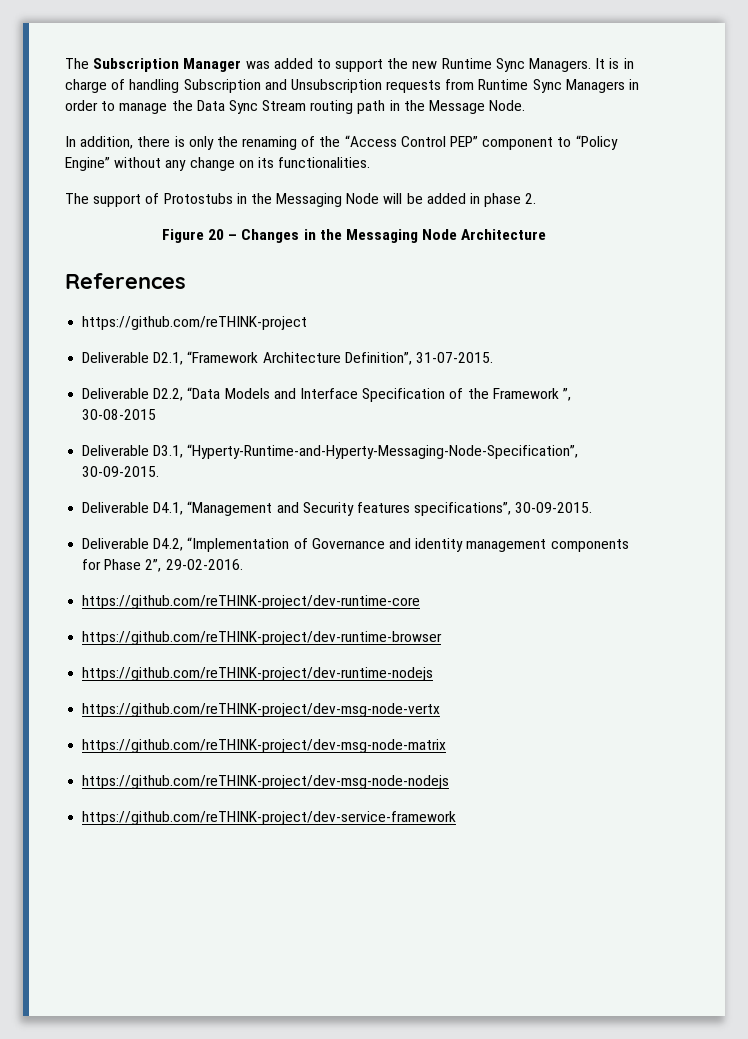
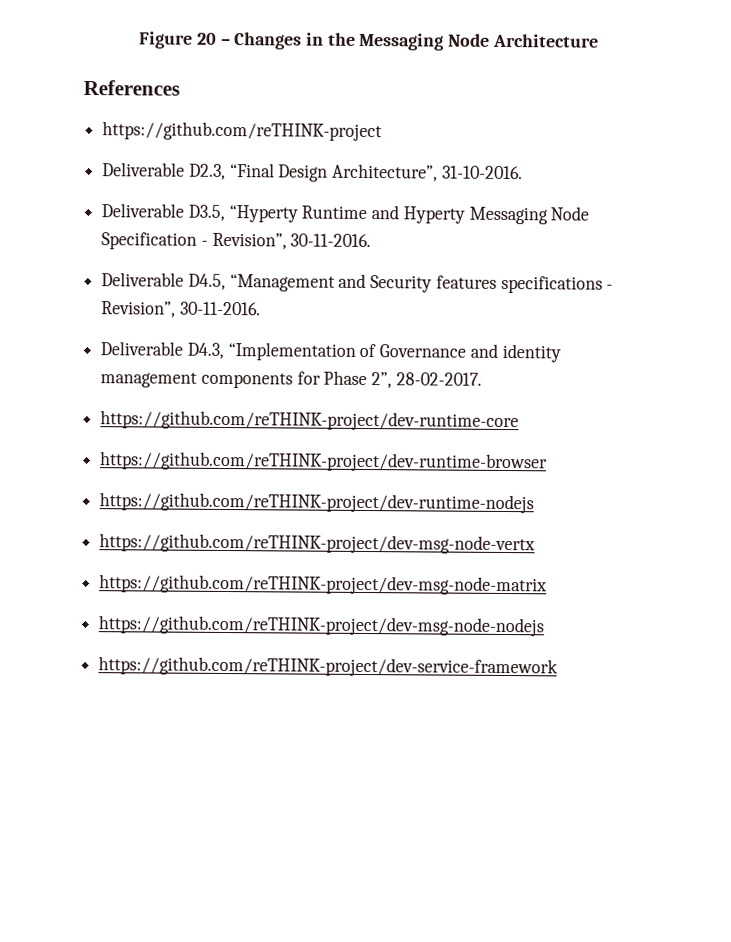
[65,58,634,72] [65,79,640,93] [65,100,526,114] [65,135,618,150] [65,157,371,171] [65,193,537,207] The Subscription Manager was added to support the new Runtime Sync Managers. It is in charge of handling Subscription and Unsubscription requests from Runtime Sync Managers in order to manage the Data Sync Stream routing path in the Message Node. // In addition, there is only the renaming of the “Access Control PEP” component to “Policy Engine” without any change on its functionalities. // The support of Protostubs in the Messaging Node will be added in phase 2. // -> (139, 40) none
[153,351,493,365] [82,387,571,402] [82,409,157,420] [82,444,579,459] [82,466,160,477] [82,501,593,516] [82,538,184,551] D2.1, “Framework Architecture Definition”, 31-07-2015. // Deliverable D2.2, “Data Models and Interface Specification of the Framework ”, 30-08-2015 // Deliverable D3.1, “Hyperty-Runtime-and-Hyperty-Messaging-Node-Specification”, 30-09-2015. // Deliverable D4.1, “Management and Security features specifications”, 30-09-2015. // Deliverable D4.2, -> [188,163,523,182] [101,203,590,225] [101,232,372,250] [101,272,614,294] [101,301,261,318] [100,341,224,359] D2.3, “Final Design Architecture”, 31-10-2016. // Deliverable D3.5, “Hyperty Runtime and Hyperty Messaging Node Specification - Revision”, 30-11-2016. // Deliverable D4.5, “Management and Security features specifications - Revision”, 30-11-2016. // Deliverable D4.3,
[165,559,243,570] 29-02-2016. -> [395,372,482,386] 28-02-2017.

